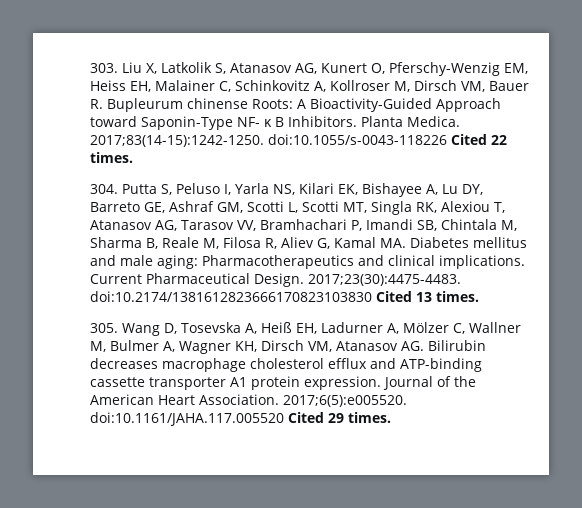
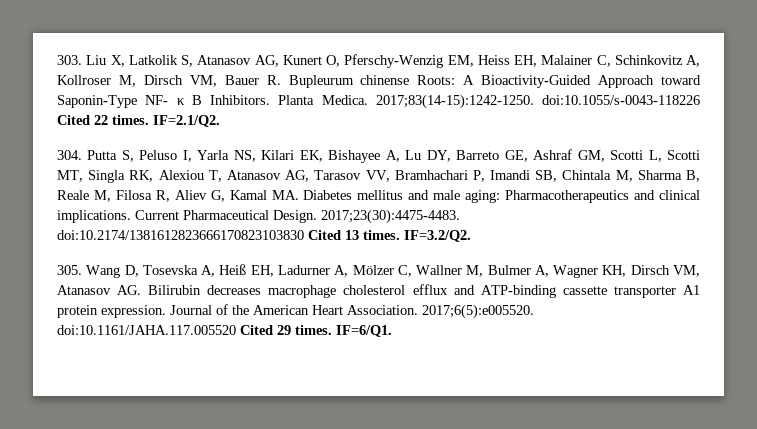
(133, 157) none -> [153,115,220,127] IF=2.1/Q2.
(479, 296) none -> [404,230,471,242] IF=3.2/Q2.
(391, 417) none -> [336,325,392,337] IF=6/Q1.

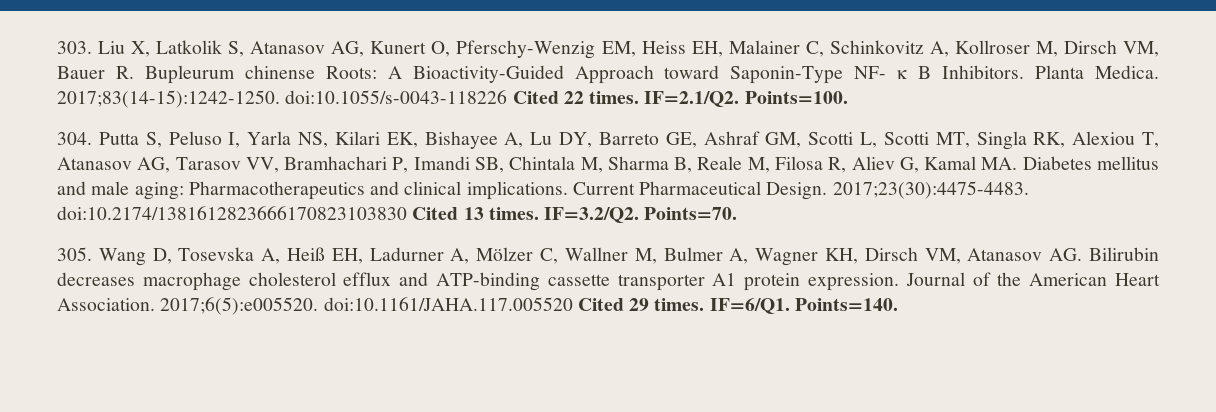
(220, 121) none -> [744,91,848,104] Points=100.
(471, 236) none -> [644,207,738,220] Points=70.
(392, 331) none -> [794,298,898,311] Points=140.

